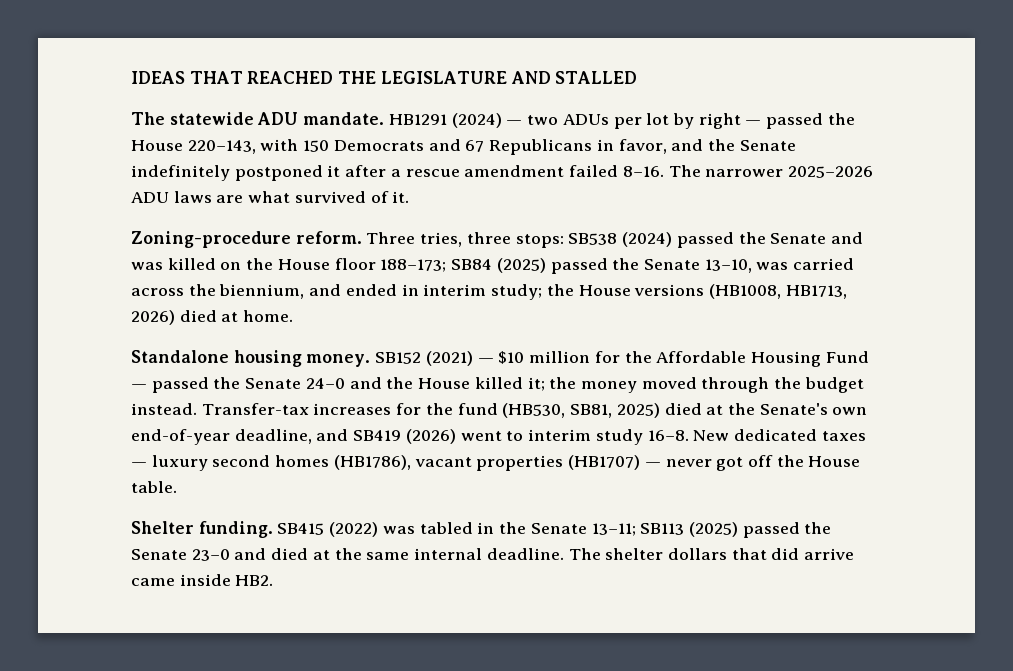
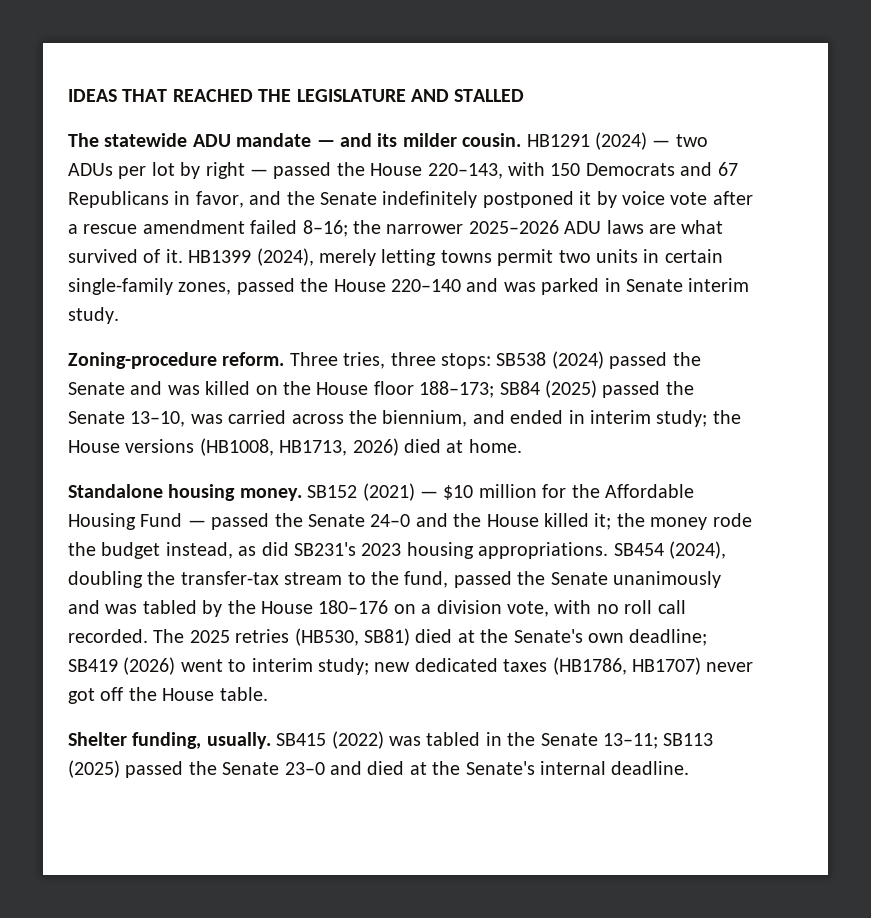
[303,112,385,125] mandate. -> [236,133,522,147] mandate — and its milder cousin.
(341, 171) none -> [596,191,708,208] by voice vote
[622,165,701,177] 8–16. The -> [302,220,381,237] 8–16; the
(410, 197) none -> [188,248,723,266] [68,278,750,295] [68,307,119,324] HB1399 (2024), merely letting towns permit two units in certain single-family zones, passed the House 220–140 and was parked in Senate interim study.
[641,377,864,393] [131,403,660,418] moved through the budget instead. Transfer-tax increases for the fund (HB530, SB81, 2025) -> [712,513,752,527] [68,541,726,559] [68,571,721,588] [68,600,686,617] [68,628,410,646] rode the budget instead, as did SB231's 2023 housing appropriations. SB454 (2024), doubling the transfer-tax stream to the fund, passed the Senate unanimously and was tabled by the House 180–176 on a division vote, with no roll call recorded. The 2025 retries (HB530, SB81)
[131,429,349,445] end-of-year deadline, and -> [629,629,708,646] deadline;
[595,429,866,445] [131,455,661,471] study 16–8. New dedicated taxes — luxury second homes (HB1786), vacant properties (HB1707) — -> [318,657,701,675] study; new dedicated taxes (HB1786, HB1707)
[198,521,273,538] funding. -> [132,732,271,749] funding, usually.
[366,552,410,560] same -> [465,761,535,775] Senate's
[568,548,855,560] [131,574,274,586] The shelter dollars that did arrive came inside HB2. -> (690, 768) none

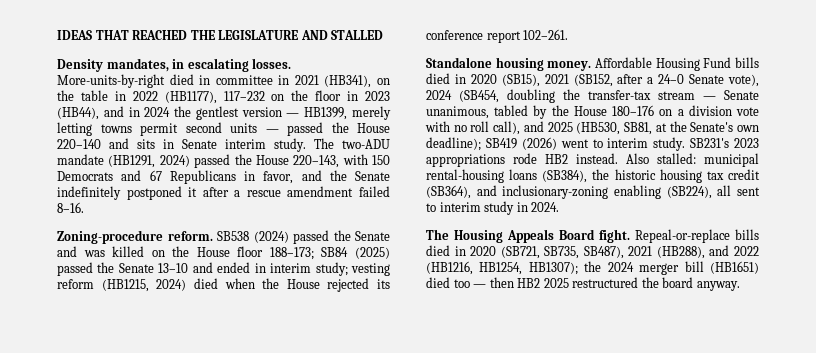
[68,132,708,150] [68,162,268,179] The statewide ADU mandate — and its milder cousin. HB1291 (2024) — two ADUs per lot by right — -> [57,58,292,72] [57,74,390,88] [57,90,390,104] [57,106,391,120] [57,122,390,136] [57,138,390,152] [57,154,190,168] Density mandates, in escalating losses. More-units-by-right died in committee in 2021 (HB341), on the table in 2022 (HB1177), 117–232 on the floor in 2023 (HB44), and in 2024 the gentlest version — HB1399, merely letting towns permit second units — passed the House 220–140 and sits in Senate interim study. The two-ADU mandate (HB1291, 2024)
[596,191,708,208] by voice vote -> (198, 192) none
[302,220,724,237] [68,248,723,266] [68,278,750,295] [68,307,119,324] [68,352,491,369] 8–16; the narrower 2025–2026 ADU laws are what survived of it. HB1399 (2024), merely letting towns permit two units in certain single-family zones, passed the House 220–140 and was parked in Senate interim study. // Zoning-procedure reform. Three tries, three stops: -> [57,202,84,213] [57,230,213,244] 8–16. // Zoning-procedure reform.
[130,410,468,427] 13–10, was carried across the biennium, -> [158,263,189,273] 13–10
[712,410,741,424] [68,438,522,456] [68,483,694,501] [68,513,752,530] [68,541,726,559] [68,571,721,588] [68,600,138,614] the House versions (HB1008, HB1713, 2026) died at home. // Standalone housing money. SB152 (2021) — $10 million for the Affordable Housing Fund — passed the Senate 24–0 and the House killed it; the money rode the budget instead, as did SB231's 2023 housing appropriations. SB454 (2024), doubling the transfer-tax stream to the fund, passed the Senate unanimously and was -> [351,263,391,276] [57,278,390,292] [426,29,569,43] [426,57,759,71] [426,73,759,87] [426,89,759,103] [426,106,489,119] vesting reform (HB1215, 2024) died when the House rejected its conference report 102–261. // Standalone housing money. Affordable Housing Fund bills died in 2020 (SB15), 2021 (SB152, after a 24–0 Senate vote), 2024 (SB454, doubling the transfer-tax stream — Senate unanimous,
[506,601,549,617] vote, -> [736,107,759,116] vote
[657,600,686,614] [68,628,453,646] call recorded. The 2025 retries (HB530, SB81) died -> [493,121,653,135] call), and 2025 (HB530, SB81,
[629,629,708,646] deadline; -> [426,137,481,151] deadline);
[318,657,754,675] [68,687,268,704] [68,731,714,749] [68,760,690,778] study; new dedicated taxes (HB1786, HB1707) never got off the House table. // Shelter funding, usually. SB415 (2022) was tabled in the Senate 13–11; SB113 (2025) passed the Senate 23–0 and died at the Senate's internal deadline. -> [653,137,759,151] [426,153,759,167] [426,169,760,183] [426,185,760,199] [426,201,560,215] [426,229,759,243] [426,245,759,259] [426,261,759,275] [426,277,740,291] study. SB231's 2023 appropriations rode HB2 instead. Also stalled: municipal rental-housing loans (SB384), the historic housing tax credit (SB364), and inclusionary-zoning enabling (SB224), all sent to interim study in 2024. // The Housing Appeals Board fight. Repeal-or-replace bills died in 2020 (SB721, SB735, SB487), 2021 (HB288), and 2022 (HB1216, HB1254, HB1307); the 2024 merger bill (HB1651) died too — then HB2 2025 restructured the board anyway.

